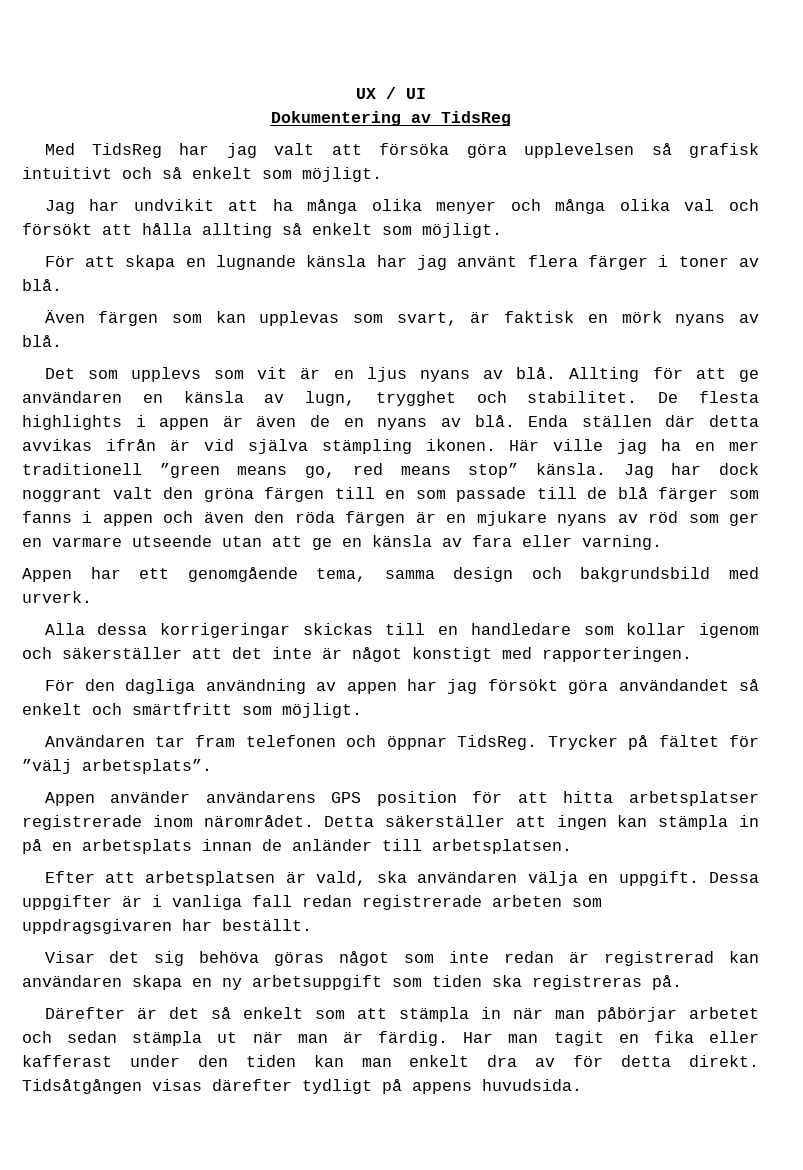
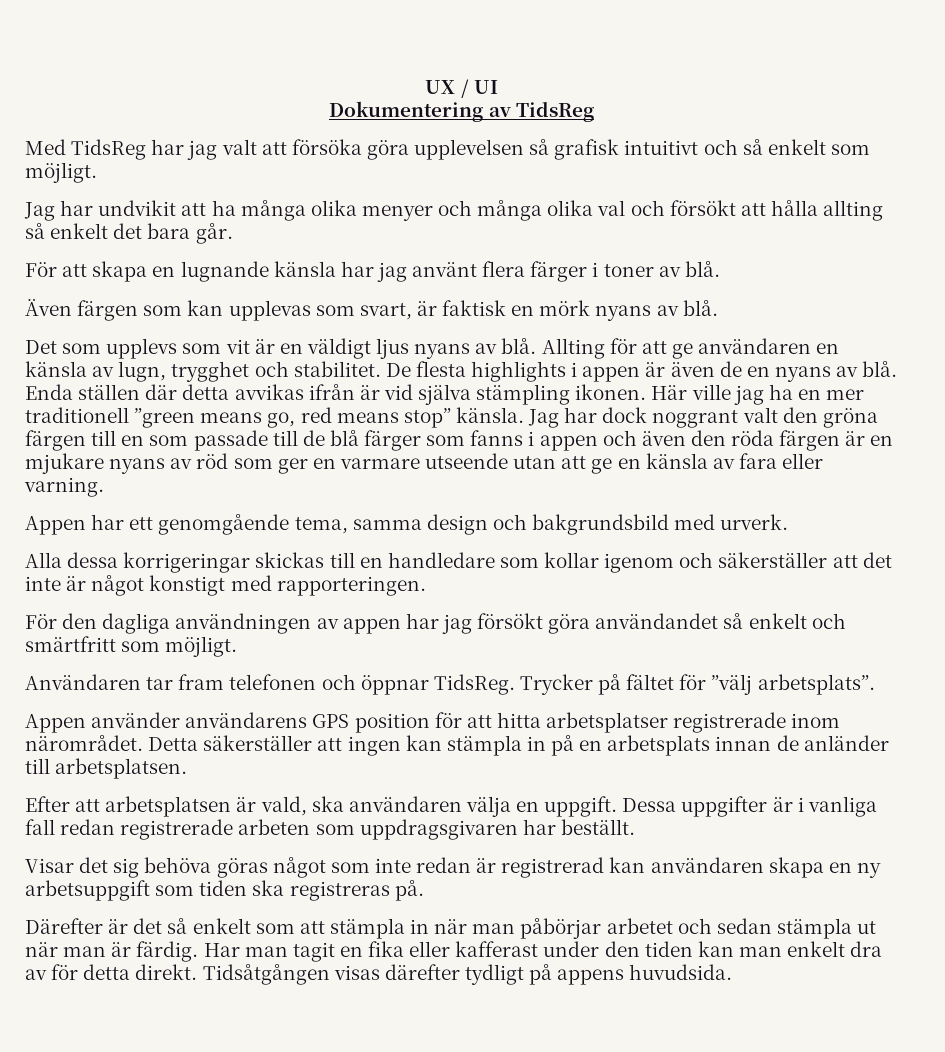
[382,223,502,238] som möjligt. -> [113,223,233,244] det bara går.
(354, 374) none -> [306,338,371,359] väldigt
[205,679,306,694] användning -> [175,613,312,634] användningen

